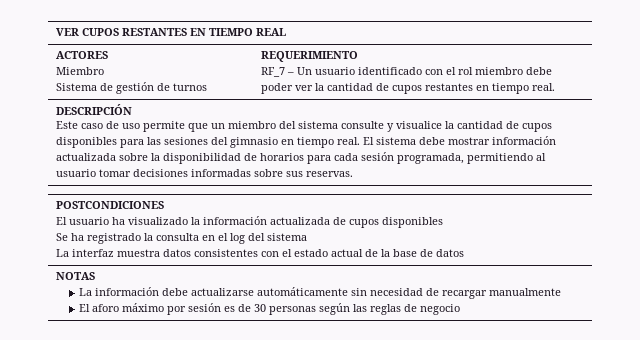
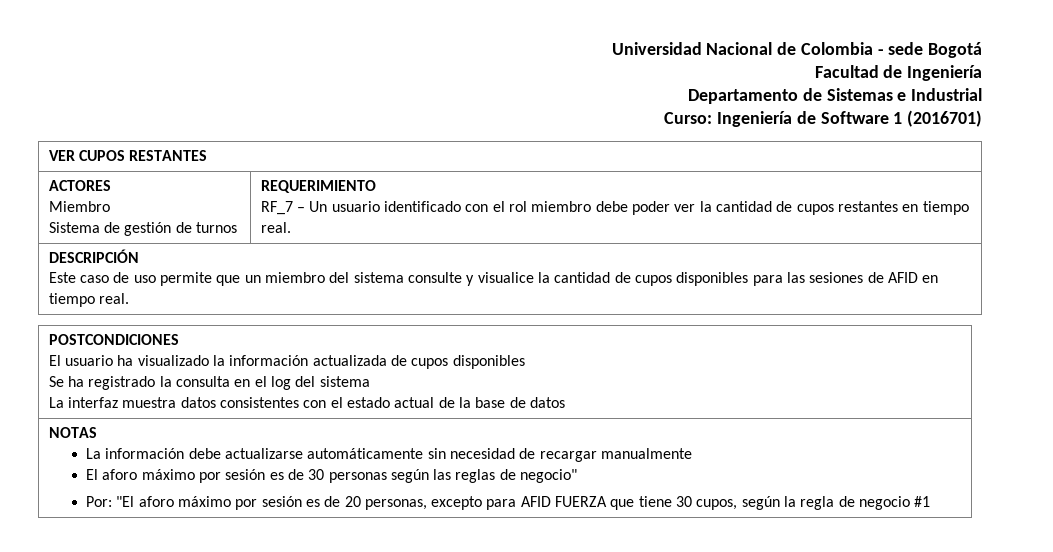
(56, 32) none -> [611,42,983,58] [814,65,982,81] [688,88,983,104] [664,110,983,127] Universidad Nacional de Colombia - sede Bogotá // Facultad de Ingeniería // Departamento de Sistemas e Industrial // Curso: Ingeniería de Software 1 (2016701) //
[190,28,287,36] EN TIEMPO REAL -> (208, 155) none
[211,136,557,148] [56,152,547,164] [56,169,354,177] del gimnasio en tiempo real. El sistema debe mostrar información actualizada sobre la disponibilidad de horarios para cada sesión programada, permitiendo al usuario tomar decisiones informadas sobre sus reservas. -> [867,272,939,283] [48,293,130,307] de AFID en tiempo real.
[420,304,461,315] negocio -> [520,469,578,483] [85,496,931,510] negocio" // Por: "El aforo máximo por sesión es de 20 personas, excepto para AFID FUERZA que tiene 30 cupos, según la regla de negocio #1

